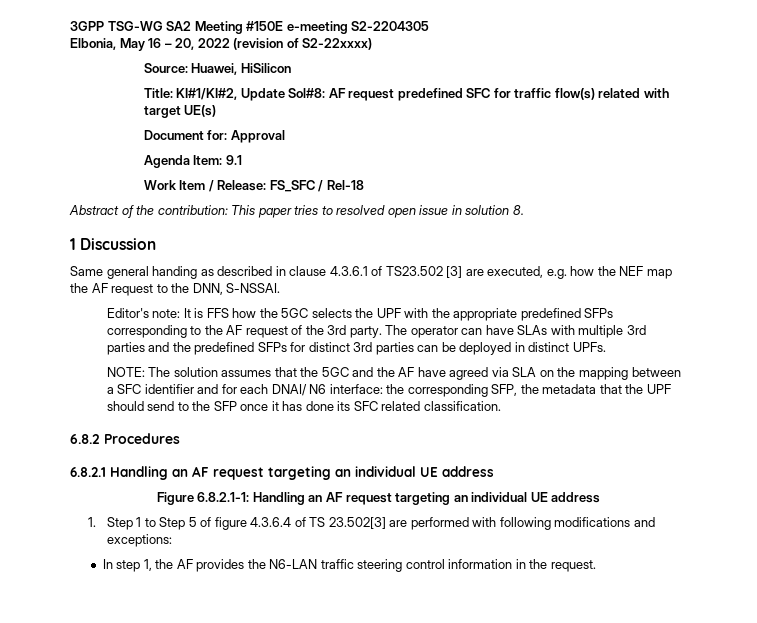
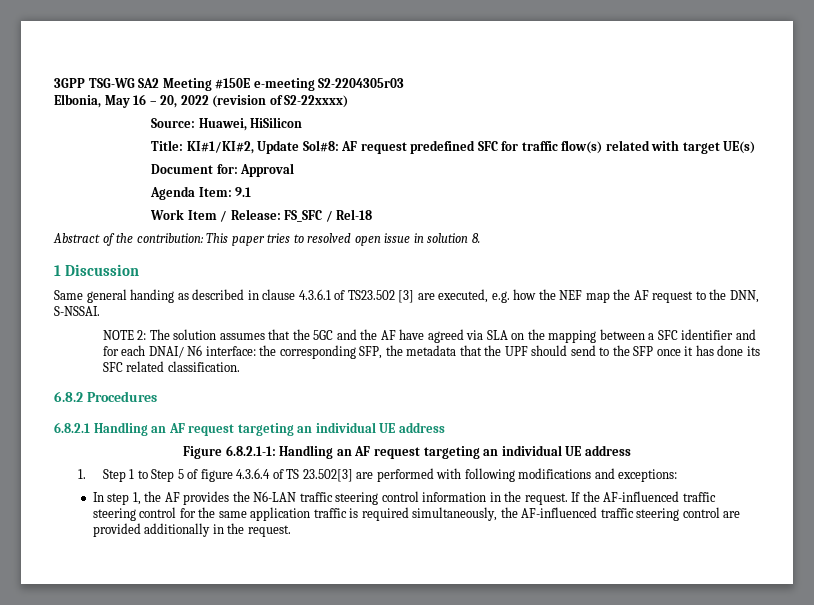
[351,21,430,31] S2-2204305 -> [318,78,405,88] S2-2204305r03
[106,308,614,321] [106,325,646,338] [106,342,606,355] [106,367,145,377] Editor's note: It is FFS how the 5GC selects the UPF with the appropriate predefined SFPs corresponding to the AF request of the 3rd party. The operator can have SLAs with multiple 3rd parties and the predefined SFPs for distinct 3rd parties can be deployed in distinct UPFs. // NOTE: -> [102,330,147,340] NOTE 2:
(596, 566) none -> [571,491,716,502] [92,507,741,521] [92,523,291,537] If the AF-influenced traffic steering control for the same application traffic is required simultaneously, the AF-influenced traffic steering control are provided additionally in the request.

